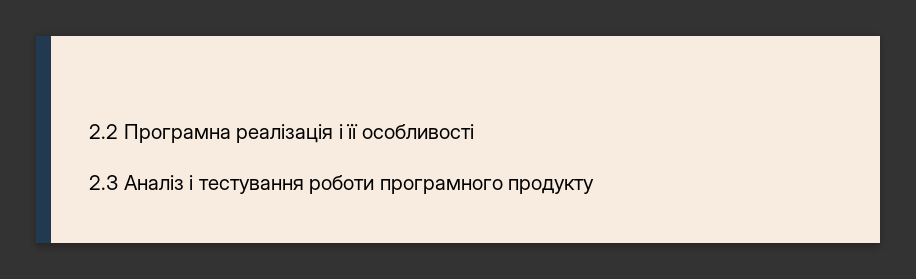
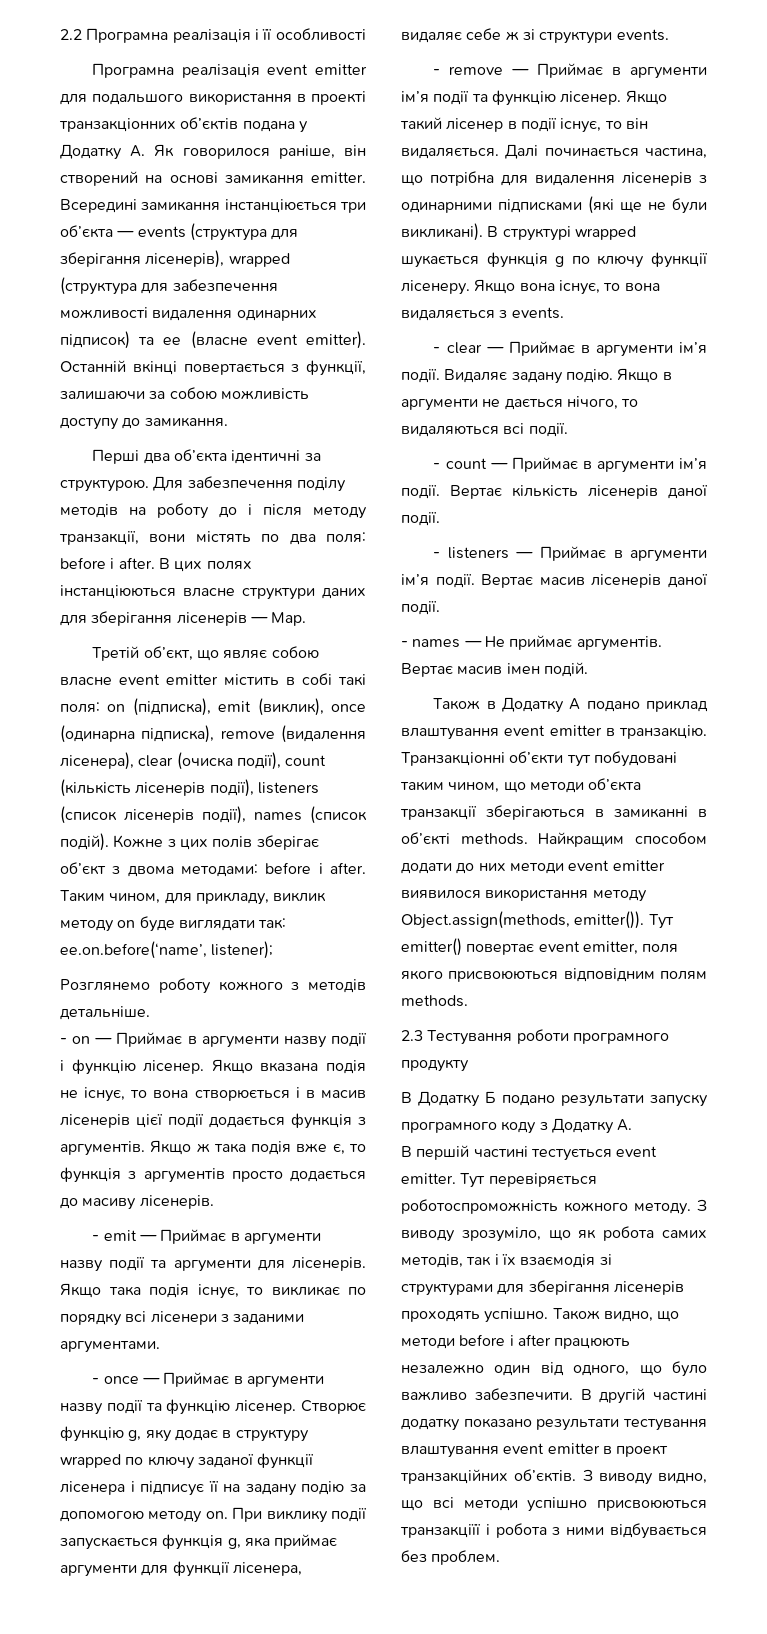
[89,175,595,194] 2.3 Аналіз і тестування роботи програмного продукту -> [92,63,367,78] [60,91,366,105] [59,117,308,133] [60,144,366,160] [60,171,366,186] [60,199,366,213] [60,223,299,241] [60,250,290,268] [60,277,278,295] [60,307,317,321] [60,331,366,349] [60,360,366,376] [60,387,309,400] [60,417,228,430] [92,449,321,464] [60,476,346,492] [60,503,367,519] [59,531,366,545] [60,557,252,572] [60,585,366,600] [60,611,307,626] [92,646,319,661] [60,673,366,686] [60,698,367,716] [60,725,366,743] [59,752,327,770] [60,779,319,797] [60,806,367,824] [60,833,319,851] [60,862,366,877] [60,890,327,905] [60,916,287,932] [60,941,274,959] [60,978,366,994] [60,1006,150,1020] [60,1032,367,1048] [60,1059,366,1075] [60,1087,366,1102] [59,1113,366,1129] [60,1140,366,1156] [60,1167,366,1183] [60,1195,214,1210] [92,1229,322,1245] [60,1257,367,1272] [60,1283,366,1299] [60,1311,305,1326] [60,1341,160,1353] [92,1372,325,1388] [60,1399,367,1415] [60,1426,309,1442] [60,1453,315,1469] [59,1481,366,1496] [60,1507,367,1523] [60,1534,338,1550] [60,1561,302,1577] [401,28,669,44] [433,63,707,79] [401,90,667,106] [400,117,648,133] [401,144,707,159] [401,171,707,186] [401,196,707,214] [401,223,636,241] [401,252,708,268] [400,279,660,295] [401,307,564,321] [433,341,707,357] [401,368,672,384] [401,396,639,411] [401,423,568,437] [433,457,707,473] [401,485,708,499] [401,512,440,526] [433,546,707,562] [401,574,708,588] [401,601,440,615] [401,635,662,651] [401,662,588,677] [433,697,708,713] [401,725,707,740] [401,751,677,767] [400,778,642,793] [400,805,707,820] [401,832,707,847] [401,860,665,874] [401,889,647,902] [401,911,674,929] [401,938,679,956] [401,968,707,982] [401,995,468,1007] [401,1029,669,1045] [401,1059,469,1072] [401,1091,708,1107] [401,1118,633,1134] [401,1145,658,1161] [401,1173,597,1188] [401,1199,707,1215] [401,1226,707,1242] [401,1254,612,1268] [401,1280,684,1296] [401,1308,680,1323] [401,1334,631,1349] [401,1361,707,1377] [401,1388,707,1404] [401,1418,707,1431] [401,1443,669,1458] [400,1469,707,1485] [401,1497,707,1512] [400,1523,707,1539] [401,1550,501,1565] Програмна реалізація event emitter для подальшого використання в проекті транзакціонних об’єктів подана у Додатку А. Як говорилося раніше, він створений на основі замикання emitter. Всередині замикання інстанціюється три об’єкта — events (структура для зберігання лісенерів), wrapped (структура для забезпечення можливості видалення одинарних підписок) та ee (власне event emitter). Останній вкінці повертається з функції, залишаючи за собою можливість доступу до замикання. // Перші два об’єкта ідентичні за структурою. Для забезпечення поділу методів на роботу до і після методу транзакції, вони містять по два поля: before і after. В цих полях інстанціюються власне структури даних для зберігання лісенерів — Map. // Третій об’єкт, що являє собою власне event emitter містить в собі такі поля: on (підписка), emit (виклик), once (одинарна підписка), remove (видалення лісенера), clear (очиска події), count (кількість лісенерів події), listeners (список лісенерів події), names (список подій). Кожне з цих полів зберігає об’єкт з двома методами: before і after. Таким чином, для прикладу, виклик методу on буде виглядати так: ee.on.before(‘name’, listener); // Розглянемо роботу кожного з методів детальніше. // - on — Приймає в аргументи назву події і функцію лісенер. Якщо вказана подія не існує, то вона створюється і в масив лісенерів цієї події додається функція з аргументів. Якщо ж така подія вже є, то функція з аргументів просто додається до масиву лісенерів. // - emit — Приймає в аргументи назву події та аргументи для лісенерів. Якщо така подія існує, то викликає по порядку всі лісенери з заданими аргументами. // - once — Приймає в аргументи назву події та функцію лісенер. Створює функцію g, яку додає в структуру wrapped по ключу заданої функції лісенера і підписує її на задану подію за допомогою методу on. При виклику події запускається функція g, яка приймає аргументи для функції лісенера, видаляє себе ж зі структури events. // - remove — Приймає в аргументи ім’я події та функцію лісенер. Якщо такий лісенер в події існує, то він видаляється. Далі починається частина, що потрібна для видалення лісенерів з одинарними підписками (які ще не були викликані). В структурі wrapped шукається функція g по ключу функції лісенеру. Якщо вона існує, то вона видаляється з events. // - clear — Приймає в аргументи ім’я події. Видаляє задану подію. Якщо в аргументи не дається нічого, то видаляються всі події. // - count — Приймає в аргументи ім’я події. Вертає кількість лісенерів даної події. // - listeners — Приймає в аргументи ім’я події. Вертає масив лісенерів даної події. // - names — Не приймає аргументів. Вертає масив імен подій. // Також в Додатку А подано приклад влаштування event emitter в транзакцію. Транзакціонні об’єкти тут побудовані таким чином, що методи об’єкта транзакції зберігаються в замиканні в об’єкті methods. Найкращим способом додати до них методи event emitter виявилося використання методу Object.assign(methods, emitter()). Тут emitter() повертає event emitter, поля якого присвоюються відповідним полям methods. // 2.3 Тестування роботи програмного продукту // В Додатку Б подано результати запуску програмного коду з Додатку А. // В першій частині тестується event emitter. Тут перевіряється роботоспроможність кожного методу. З виводу зрозуміло, що як робота самих методів, так і їх взаємодія зі структурами для зберігання лісенерів проходять успішно. Також видно, що методи before і after працюють незалежно один від одного, що було важливо забезпечити. В другій частині додатку показано результати тестування влаштування event emitter в проект транзакційних об’єктів. З виводу видно, що всі методи успішно присвоюються транзакціїї і робота з ними відбувається без проблем.

